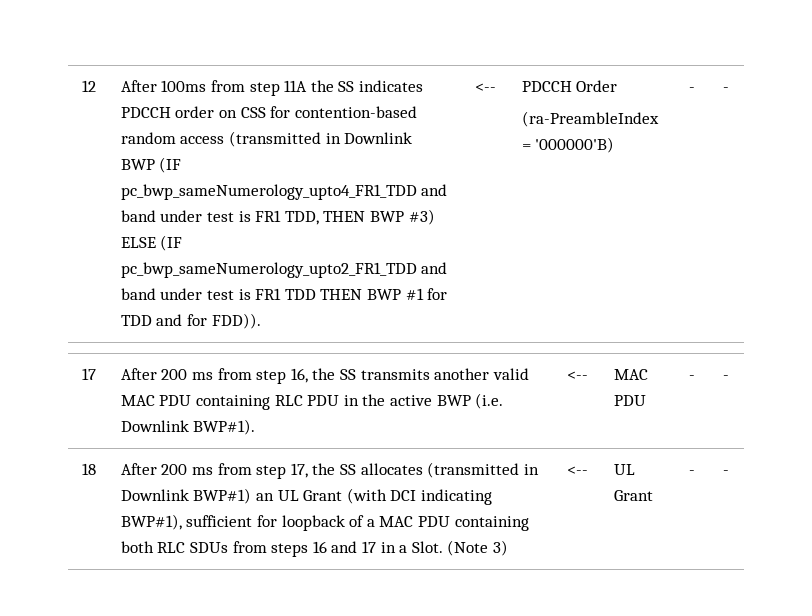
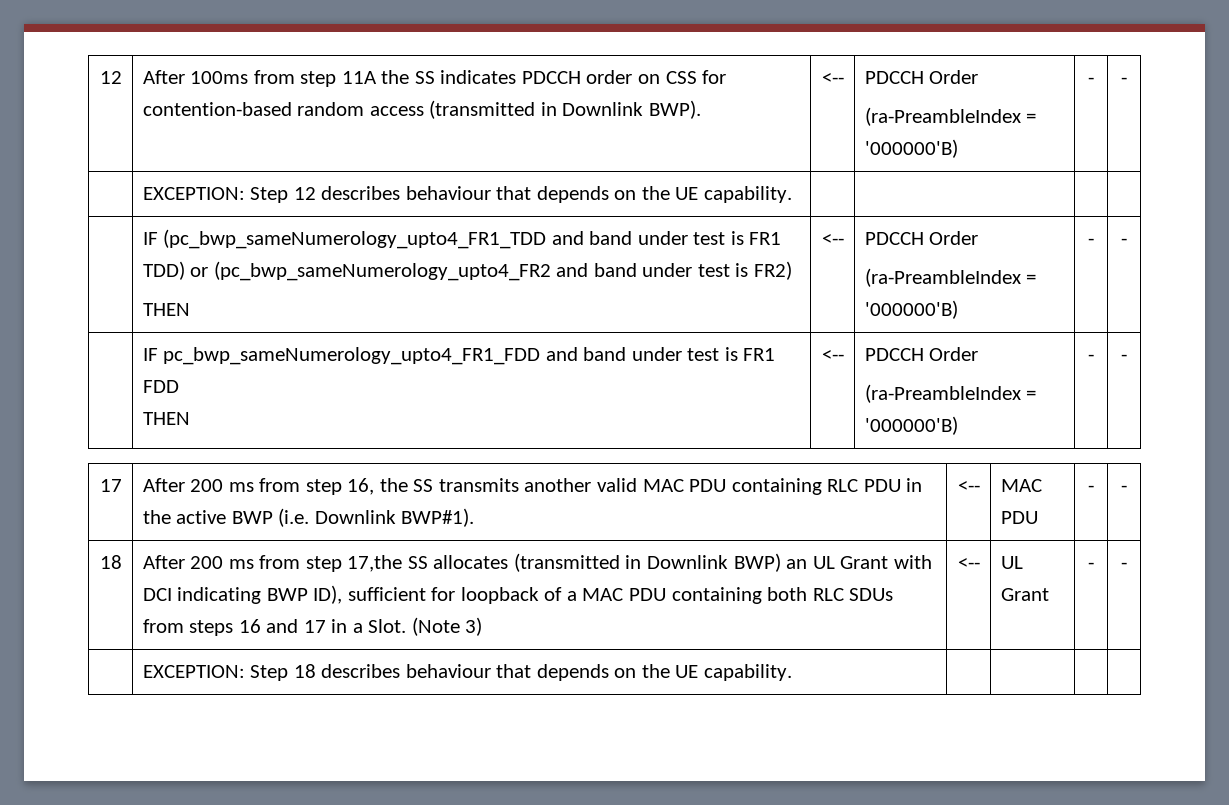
[120,157,182,173] [120,184,448,200] [120,209,435,225] [120,235,183,251] [120,262,448,278] [120,288,448,300] [120,313,261,329] BWP (IF pc_bwp_sameNumerology_upto4_FR1_TDD and band under test is FR1 TDD, THEN BWP #3) ELSE (IF pc_bwp_sameNumerology_upto2_FR1_TDD and band under test is FR1 TDD THEN BWP #1 for TDD and for FDD)). -> [648,100,701,119] [821,73,844,84] [864,70,979,84] [864,107,1037,126] [864,139,958,158] [1088,77,1094,84] [1121,77,1127,84] [142,186,792,203] [142,229,782,249] [142,261,792,281] [142,303,190,316] [821,234,844,245] [864,231,979,245] [864,268,1037,287] [864,300,958,319] [1088,238,1094,245] [1121,238,1127,245] [142,347,776,365] [142,380,179,393] [142,412,190,425] BWP). | <-- | PDCCH Order // (ra-PreambleIndex = '000000'B) | - | - // | EXCEPTION: Step 12 describes behaviour that depends on the UE capability. | | | | // | IF (pc_bwp_sameNumerology_upto4_FR1_TDD and band under test is FR1 TDD) or (pc_bwp_sameNumerology_upto4_FR2 and band under test is FR2) // THEN | <-- | PDCCH Order // (ra-PreambleIndex = '000000'B) | - | - // | IF pc_bwp_sameNumerology_upto4_FR1_FDD and band under test is FR1 FDD // THEN
[290,463,336,478] 17, the -> [347,555,403,572] 17,the
[193,488,252,504] BWP#1) -> [733,553,781,572] BWP)
[346,488,387,504] (with -> [893,555,932,569] with
[120,514,182,530] BWP#1), -> [266,585,343,604] BWP ID),
(729, 472) none -> [142,664,792,681] // | EXCEPTION: Step 18 describes behaviour that depends on the UE capability. | | | |

